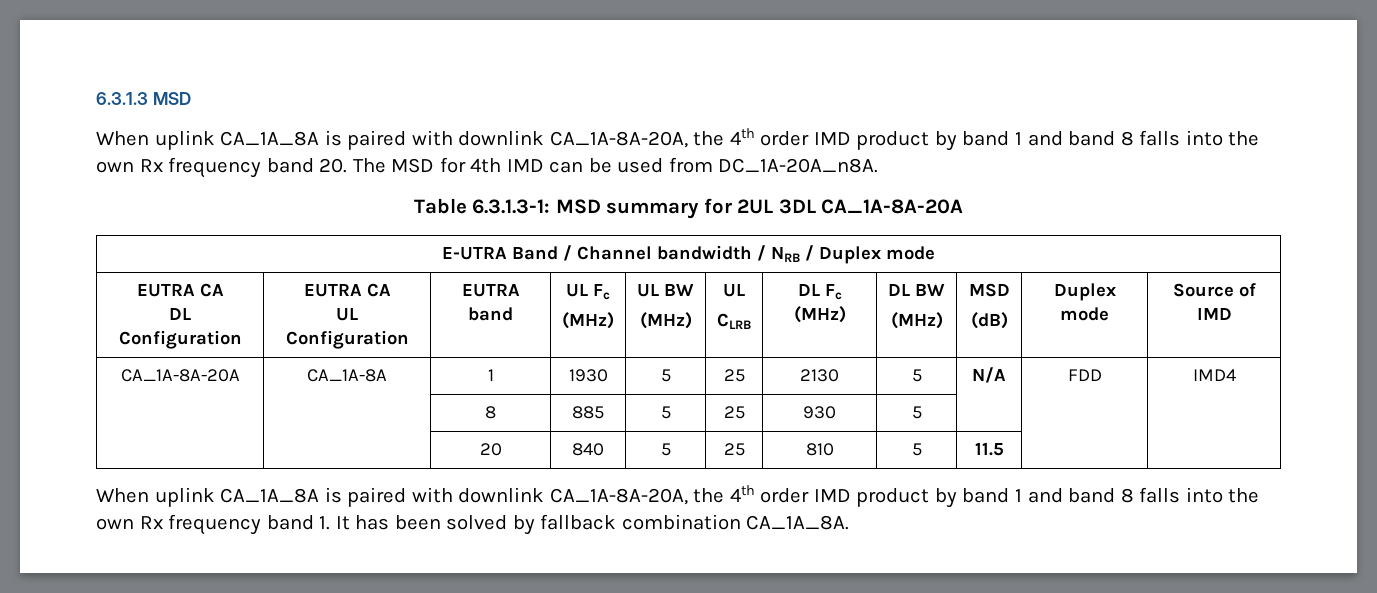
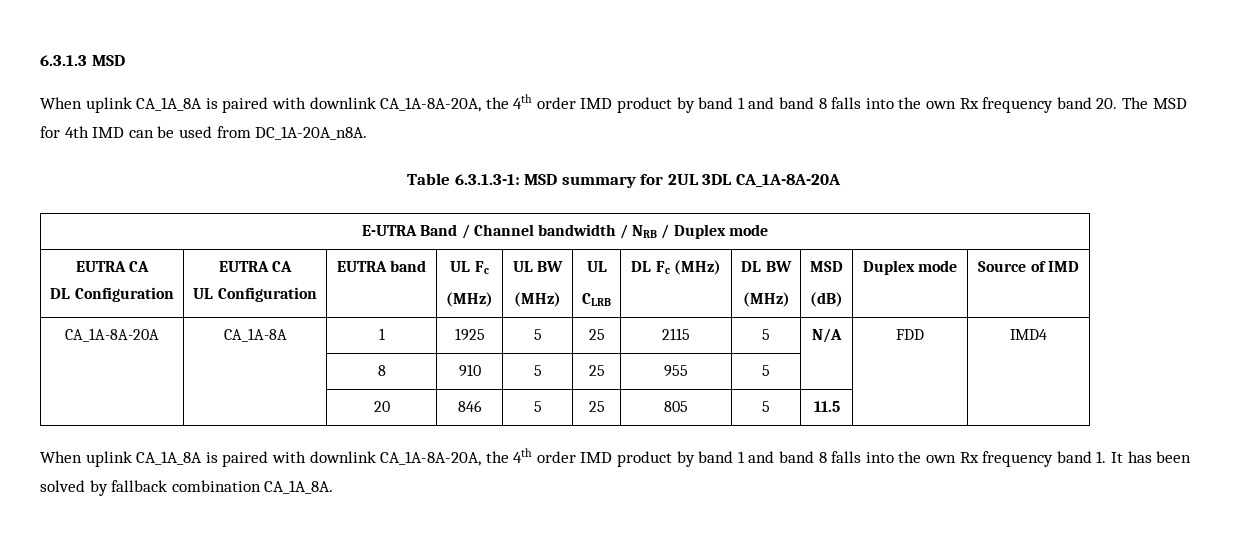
[568,369,608,382] [660,369,671,382] [723,369,745,382] [800,369,839,382] 1930 | 5 | 25 | 2130 -> [454,328,485,341] [533,329,542,340] [588,329,605,340] [662,328,690,340] 1925 | 5 | 25 | 2115
[572,406,604,419] [660,406,671,419] [723,406,745,419] [803,406,836,419] 885 | 5 | 25 | 930 -> [458,364,481,377] [533,365,542,376] [588,365,605,376] [664,365,688,377] 910 | 5 | 25 | 955
[572,443,604,456] [660,443,671,456] [723,443,745,456] [805,443,834,456] 840 | 5 | 25 | 810 -> [457,400,482,412] [533,401,542,412] [588,401,605,412] [664,401,688,412] 846 | 5 | 25 | 805

